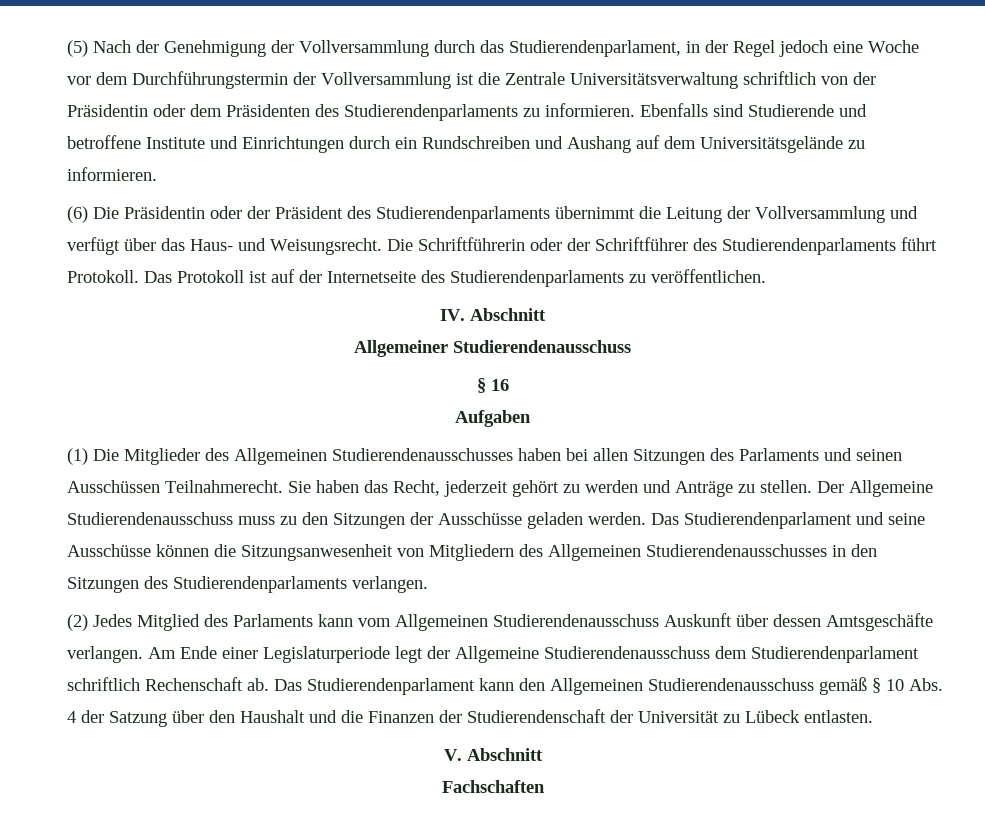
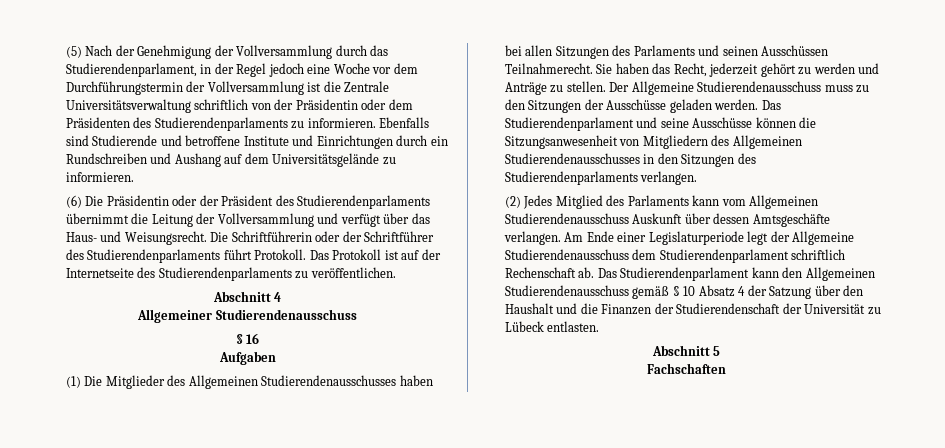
[440,308,546,321] IV. Abschnitt -> [212,291,282,302] Abschnitt 4
[909,678,944,691] Abs. -> [698,285,735,297] Absatz
[443,748,543,761] V. Abschnitt -> [651,345,721,356] Abschnitt 5

